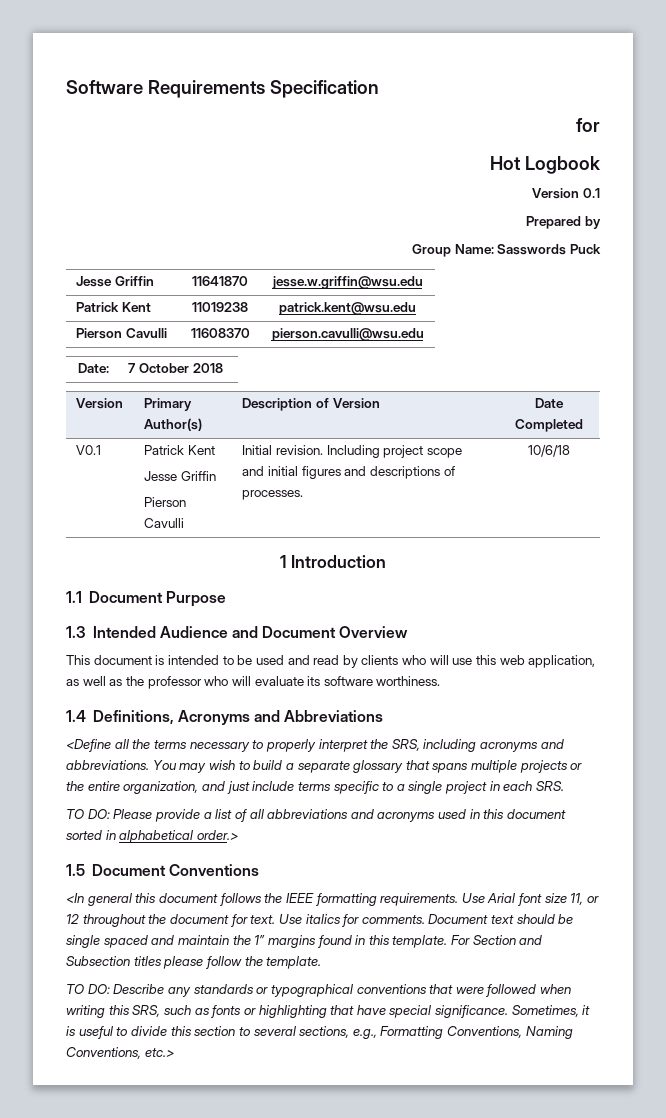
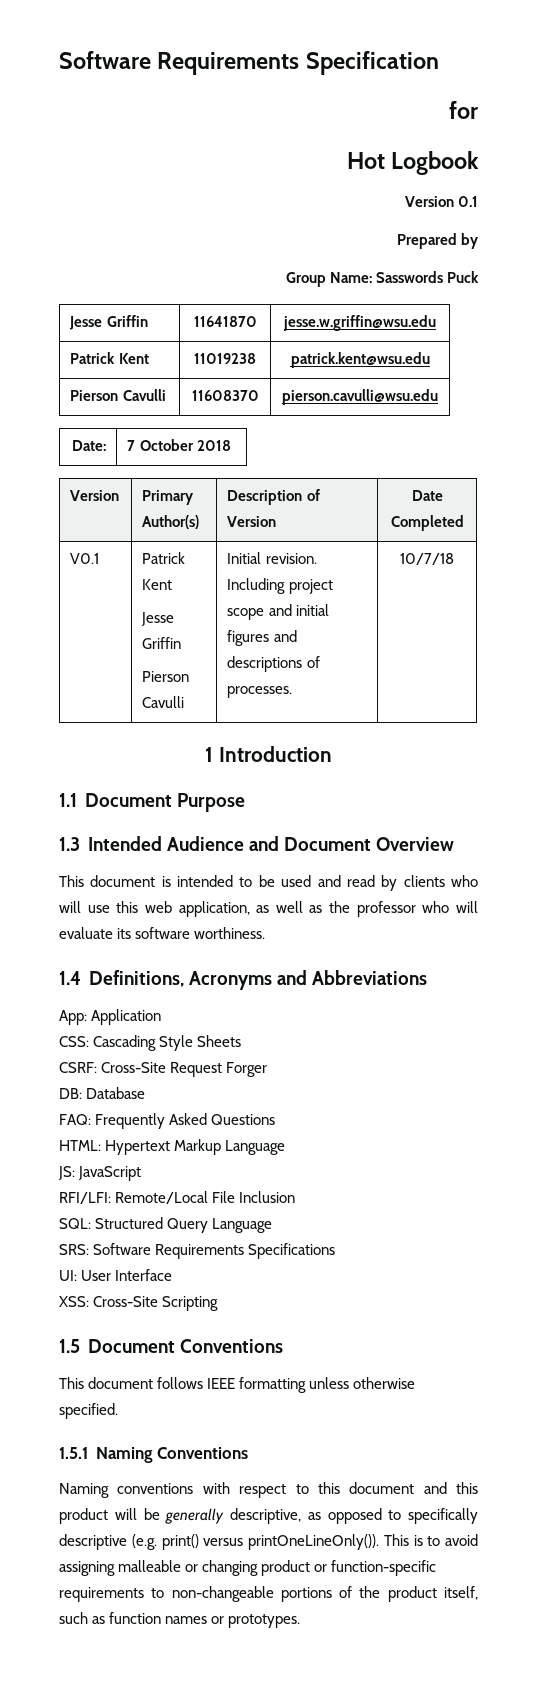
[527,445,570,457] 10/6/18 -> [400,553,454,565] 10/7/18
[66,739,564,752] [66,760,583,773] [66,781,565,794] [66,809,567,822] [66,830,238,843] [66,864,259,876] [66,893,600,906] [66,914,574,927] [66,935,543,948] [66,956,322,969] [66,984,572,997] [66,1005,591,1018] [66,1026,573,1039] [66,1047,174,1059] <Define all the terms necessary to properly interpret the SRS, including acronyms and abbreviations. You may wish to build a separate glossary that spans multiple projects or the entire organization, and just include terms specific to a single project in each SRS. // TO DO: Please provide a list of all abbreviations and acronyms used in this document sorted in alphabetical order.> // 1.5 Document Conventions // <In general this document follows the IEEE formatting requirements. Use Arial font size 11, or 12 throughout the document for text. Use italics for comments. Document text should be single spaced and maintain the 1” margins found in this template. For Section and Subsection titles please follow the template. // TO DO: Describe any standards or typographical conventions that were followed when writing this SRS, such as fonts or highlighting that have special significance. Sometimes, it is useful to divide this section to several sections, e.g., Formatting Conventions, Naming Conventions, etc.> -> [59,1009,162,1025] [59,1035,242,1051] [59,1062,268,1077] [59,1087,146,1099] [59,1113,276,1129] [59,1139,286,1155] [58,1166,142,1181] [59,1191,296,1204] [59,1217,273,1233] [59,1243,336,1259] [59,1269,173,1281] [59,1296,219,1311] [59,1339,283,1353] [59,1377,416,1393] [59,1403,118,1419] [59,1447,249,1463] [59,1482,478,1498] [59,1508,478,1524] [59,1534,478,1550] [59,1560,437,1576] [59,1586,478,1602] [59,1612,301,1628] App: Application // CSS: Cascading Style Sheets // CSRF: Cross-Site Request Forger // DB: Database // FAQ: Frequently Asked Questions // HTML: Hypertext Markup Language // JS: JavaScript // RFI/LFI: Remote/Local File Inclusion // SQL: Structured Query Language // SRS: Software Requirements Specifications // UI: User Interface // XSS: Cross-Site Scripting // 1.5 Document Conventions // This document follows IEEE formatting unless otherwise specified. // 1.5.1 Naming Conventions // Naming conventions with respect to this document and this product will be generally descriptive, as opposed to specifically descriptive (e.g. print() versus printOneLineOnly()). This is to avoid assigning malleable or changing product or function-specific requirements to non-changeable portions of the product itself, such as function names or prototypes.

